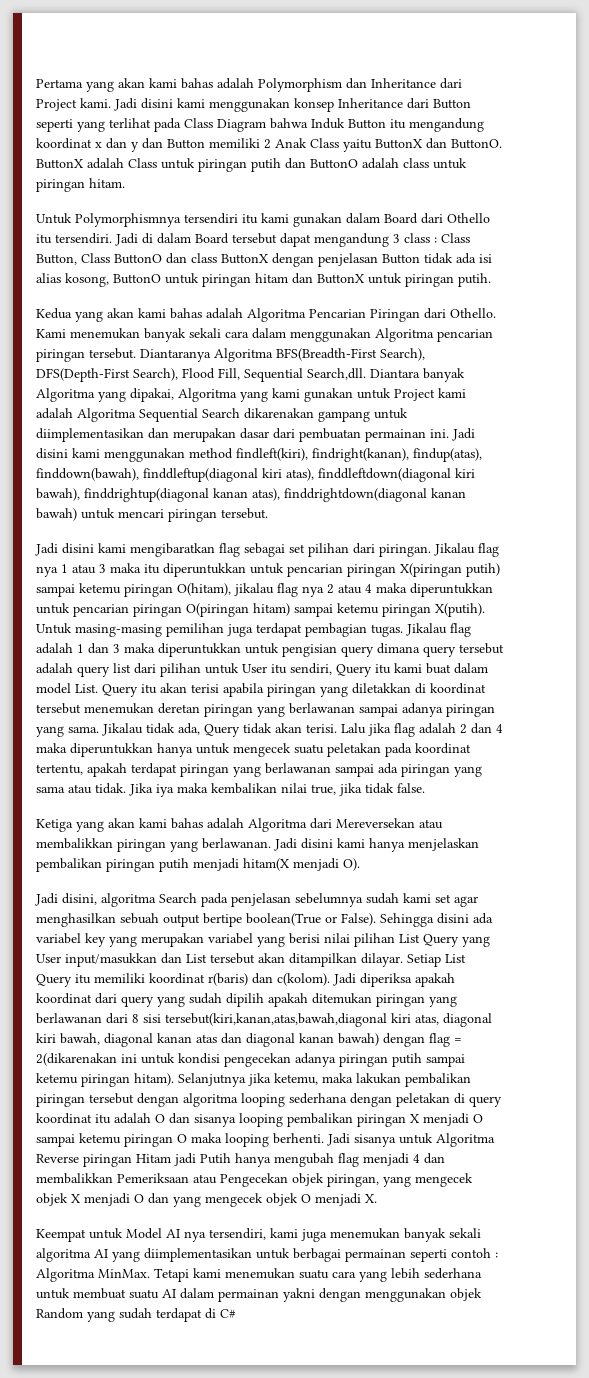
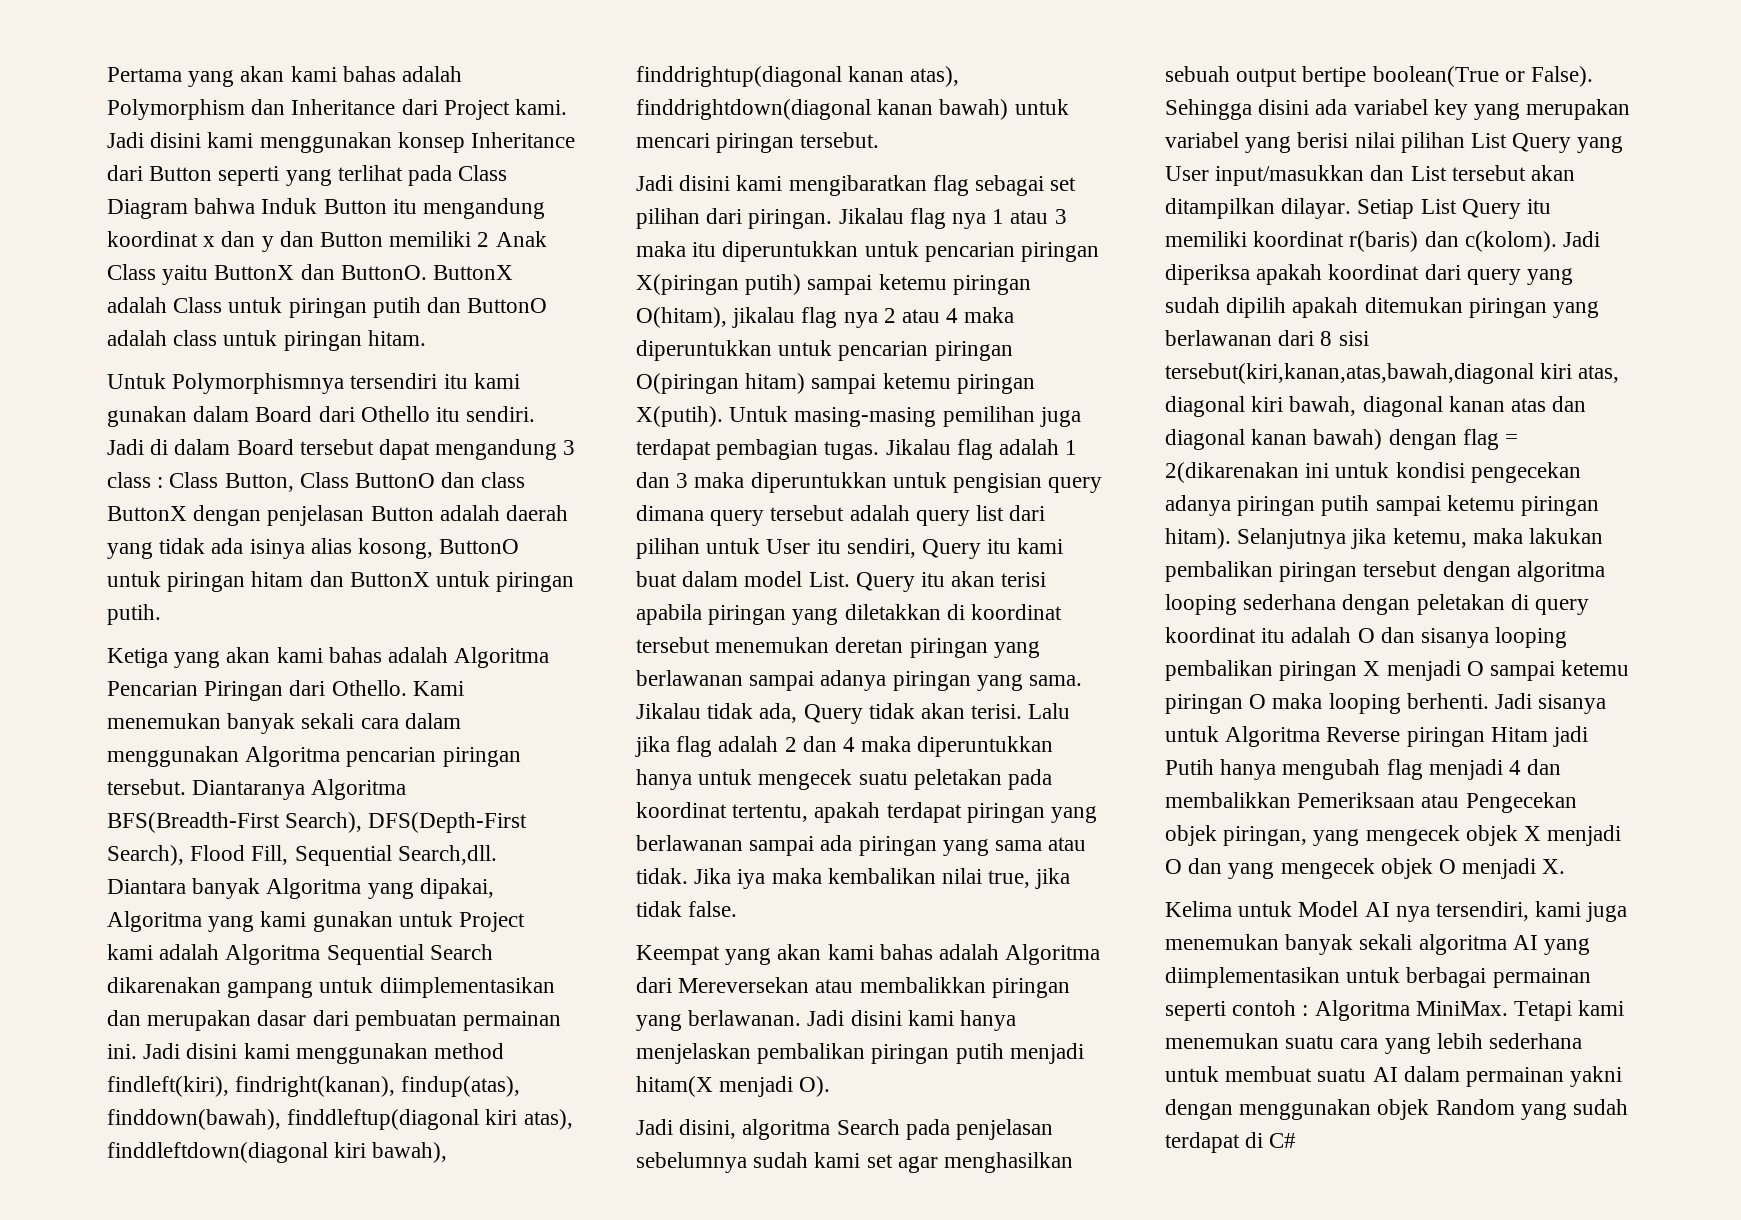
[55,233,112,244] tersendiri. -> [466,406,536,422] sendiri.
(420, 259) none -> [439,505,569,521] [107,542,153,559] adalah daerah yang
[479,254,492,263] isi -> [249,539,305,559] isinya
[36,308,72,319] Kedua -> [107,648,168,668] Ketiga
[36,819,73,832] Ketiga -> [636,945,720,965] Keempat
[36,1229,86,1242] Keempat -> [1165,901,1232,917] Kelima
[98,1269,150,1278] MinMax. -> [1415,1001,1508,1016] MiniMax.

